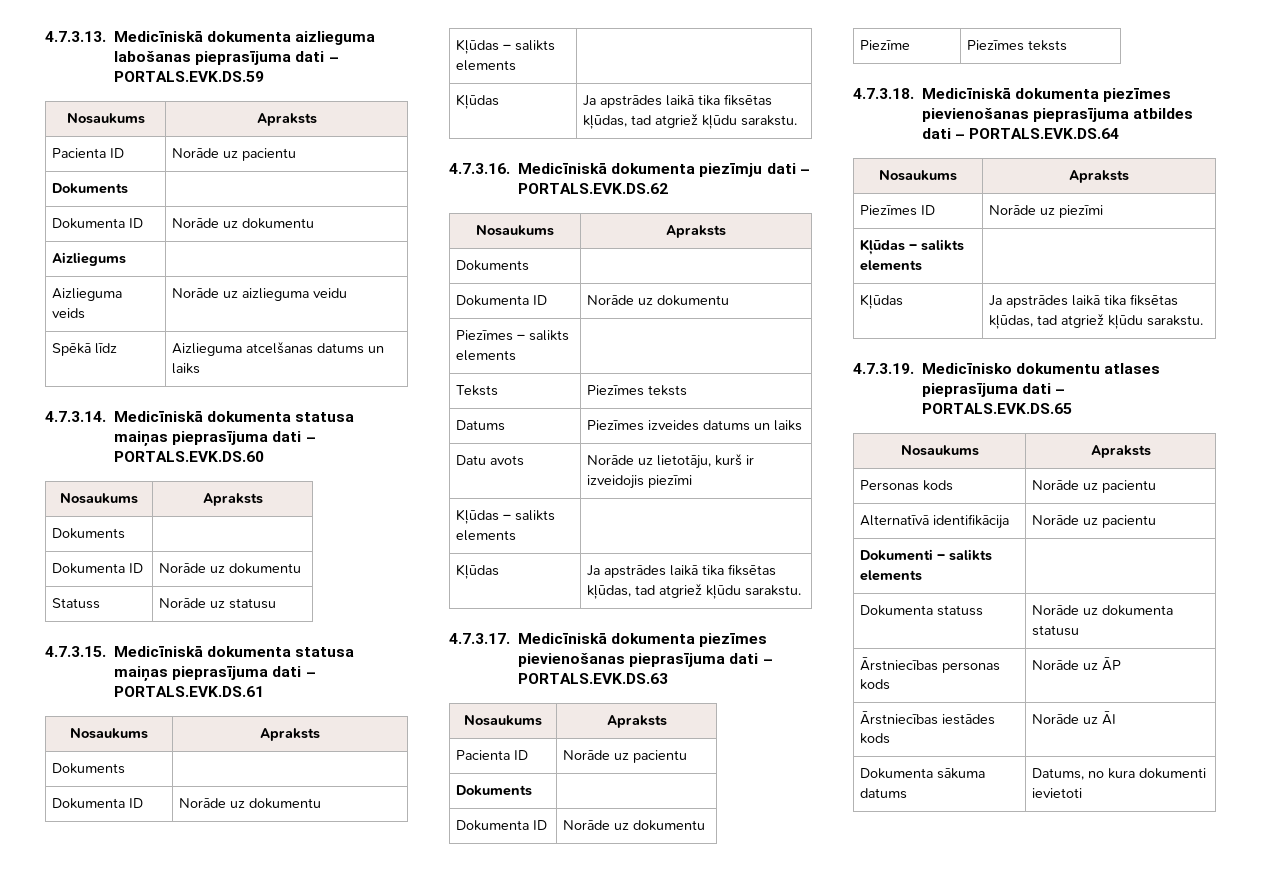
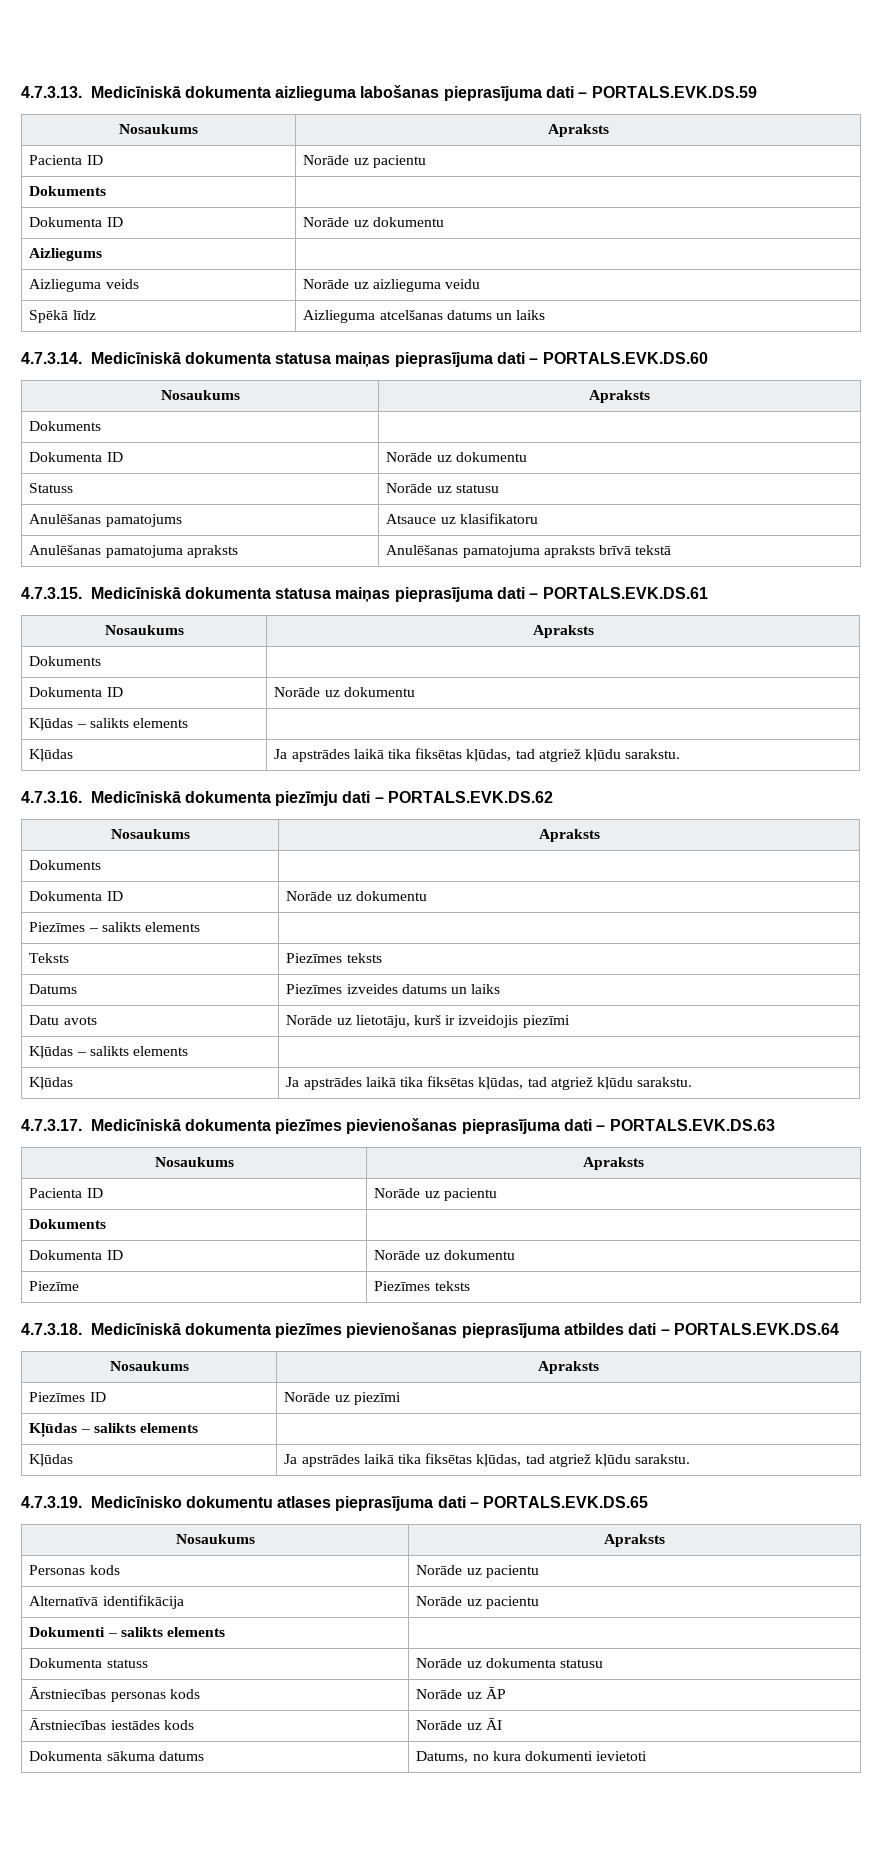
(277, 603) none -> [29,514,182,527] [386,513,538,524] [29,545,238,558] [386,545,672,558] // Anulēšanas pamatojums | Atsauce uz klasifikatoru // Anulēšanas pamatojuma apraksts | Anulēšanas pamatojuma apraksts brīvā tekstā

